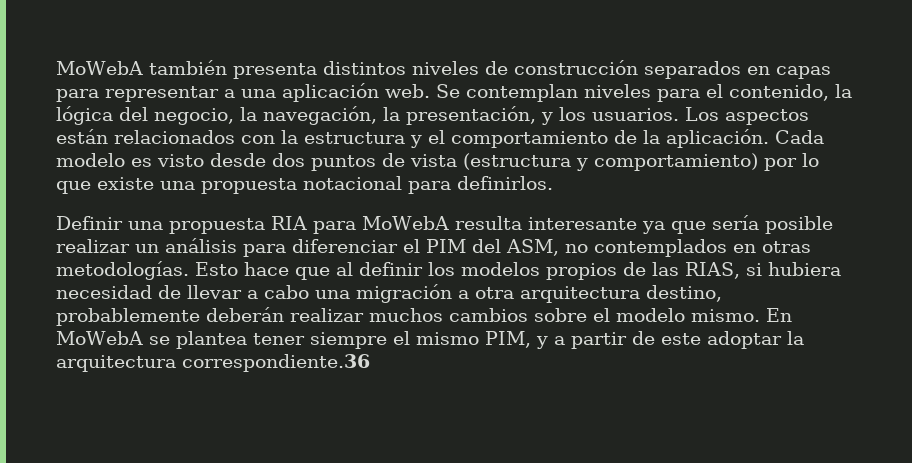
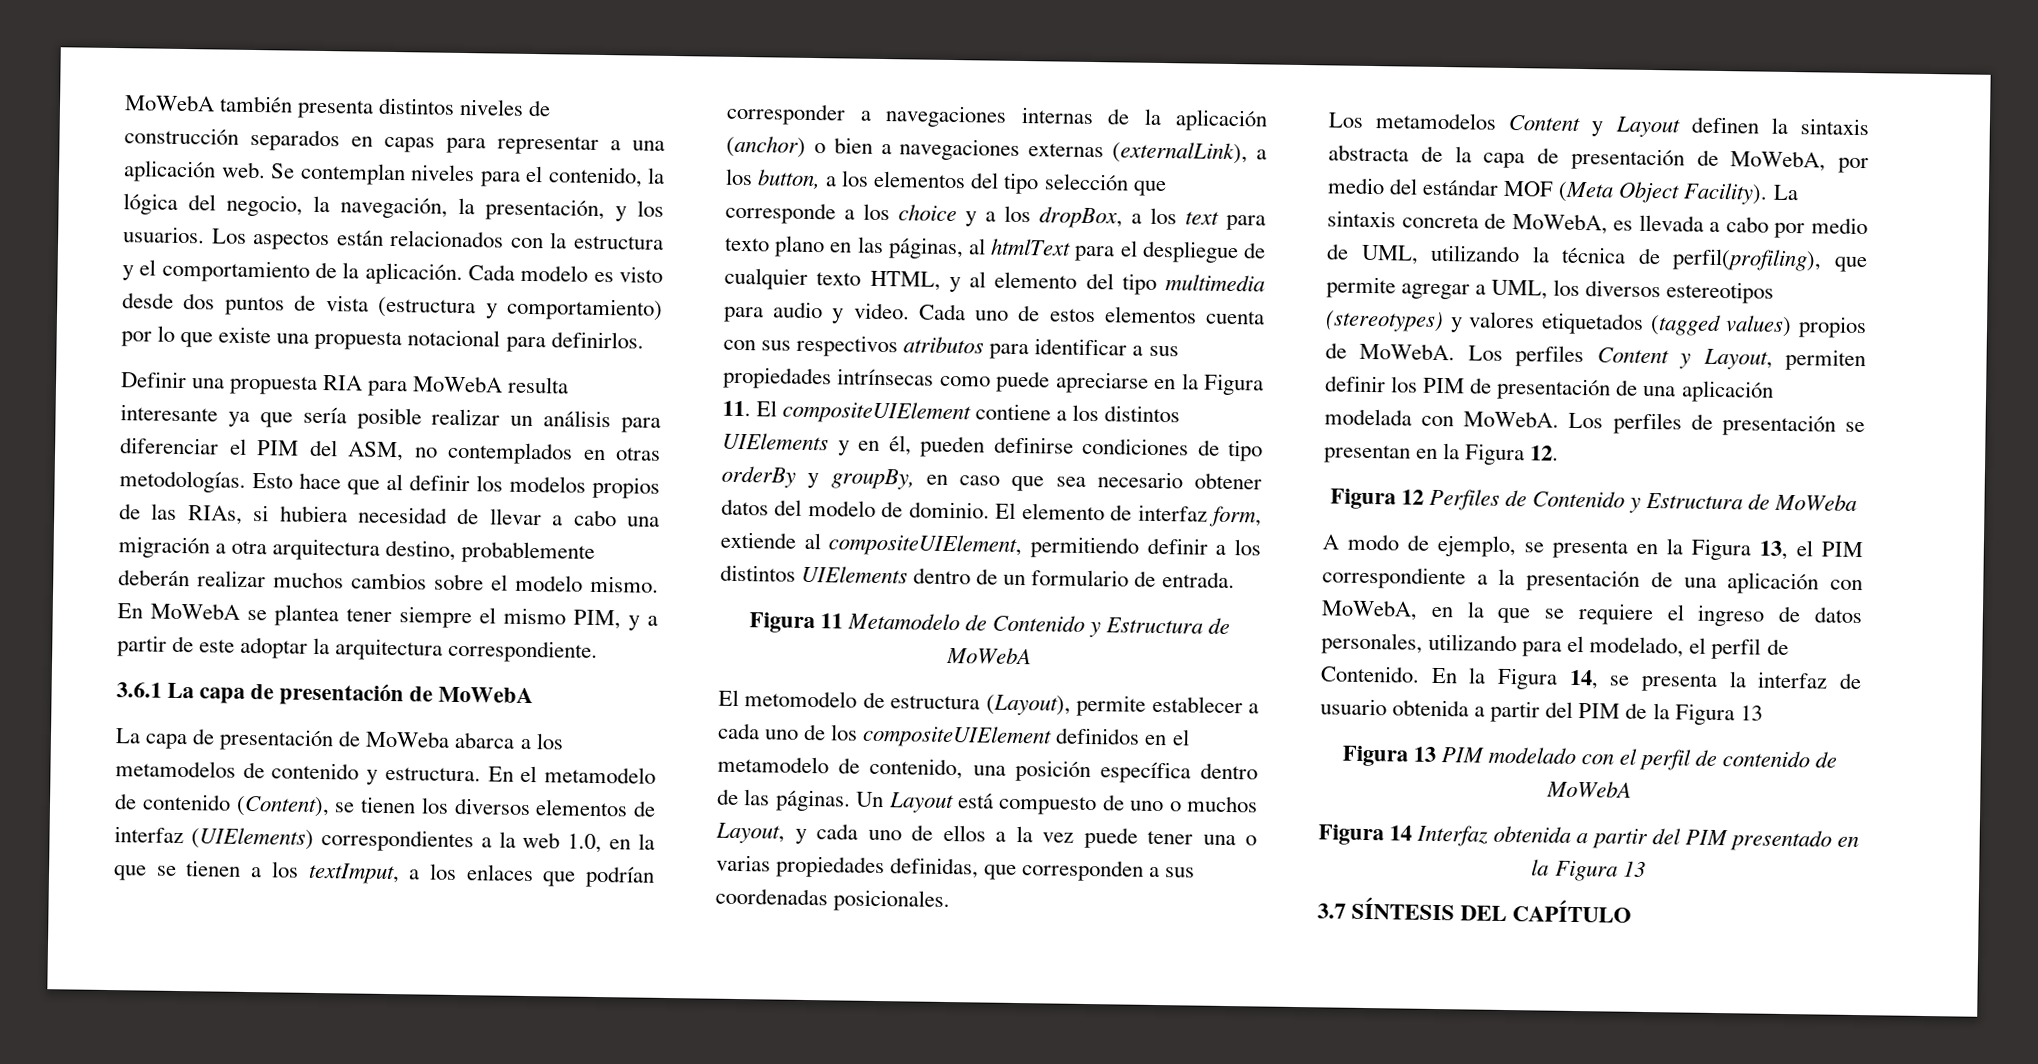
[685,262,740,279] RIAS, -> [187,505,243,525] RIAs,
[182,354,370,372] correspondiente.36 -> [448,639,599,663] [116,682,534,707] [115,728,564,752] [115,760,656,785] [114,793,656,818] [114,826,655,854] [113,860,655,888] [726,102,1268,132] [726,135,1267,165] [725,168,1167,197] [725,201,1266,231] [724,235,1266,264] [724,267,1265,295] [723,301,1265,325] [723,334,1179,360] [723,366,1264,396] [722,400,1181,425] [722,432,1263,462] [721,465,1262,492] [721,498,1262,528] [720,531,1261,559] [720,564,1235,589] [748,612,1231,638] [946,646,1032,665] [718,689,1259,717] [718,722,1190,749] [717,755,1258,784] [717,788,1258,816] [715,822,1257,849] [716,854,1196,882] [715,887,951,913] [1328,112,1869,138] [1328,144,1869,174] [1327,177,1799,205] [1327,210,1868,239] [1326,243,1868,273] [1326,276,1775,304] [1325,310,1867,339] [1325,342,1866,372] [1325,375,1774,403] [1324,408,1865,437] [1324,443,1560,466] [1329,488,1858,513] [1322,533,1863,561] [1322,566,1863,595] [1321,599,1863,627] [1321,632,1789,660] [1320,665,1862,693] [1320,698,1763,726] [1341,745,1838,771] [1546,780,1632,798] [1318,824,1859,852] [1531,859,1646,882] [1317,896,1633,923] correspondiente. // 3.6.1 La capa de presentación de MoWebA // La capa de presentación de MoWeba abarca a los metamodelos de contenido y estructura. En el metamodelo de contenido (Content), se tienen los diversos elementos de interfaz (UIElements) correspondientes a la web 1.0, en la que se tienen a los textImput, a los enlaces que podrían corresponder a navegaciones internas de la aplicación (anchor) o bien a navegaciones externas (externalLink), a los button, a los elementos del tipo selección que corresponde a los choice y a los dropBox, a los text para texto plano en las páginas, al htmlText para el despliegue de cualquier texto HTML, y al elemento del tipo multimedia para audio y video. Cada uno de estos elementos cuenta con sus respectivos atributos para identificar a sus propiedades intrínsecas como puede apreciarse en la Figura 11. El compositeUIElement contiene a los distintos UIElements y en él, pueden definirse condiciones de tipo orderBy y groupBy, en caso que sea necesario obtener datos del modelo de dominio. El elemento de interfaz form, extiende al compositeUIElement, permitiendo definir a los distintos UIElements dentro de un formulario de entrada. // Figura 11 Metamodelo de Contenido y Estructura de MoWebA // El metomodelo de estructura (Layout), permite establecer a cada uno de los compositeUIElement definidos en el metamodelo de contenido, una posición específica dentro de las páginas. Un Layout está compuesto de uno o muchos Layout, y cada uno de ellos a la vez puede tener una o varias propiedades definidas, que corresponden a sus coordenadas posicionales. // Los metamodelos Content y Layout definen la sintaxis abstracta de la capa de presentación de MoWebA, por medio del estándar MOF (Meta Object Facility). La sintaxis concreta de MoWebA, es llevada a cabo por medio de UML, utilizando la técnica de perfil(profiling), que permite agregar a UML, los diversos estereotipos (stereotypes) y valores etiquetados (tagged values) propios de MoWebA. Los perfiles Content y Layout, permiten definir los PIM de presentación de una aplicación modelada con MoWebA. Los perfiles de presentación se presentan en la Figura 12. // Figura 12 Perfiles de Contenido y Estructura de MoWeba // A modo de ejemplo, se presenta en la Figura 13, el PIM correspondiente a la presentación de una aplicación con MoWebA, en la que se requiere el ingreso de datos personales, utilizando para el modelado, el perfil de Contenido. En la Figura 14, se presenta la interfaz de usuario obtenida a partir del PIM de la Figura 13 // Figura 13 PIM modelado con el perfil de contenido de MoWebA // Figura 14 Interfaz obtenida a partir del PIM presentado en la Figura 13 // 3.7 SÍNTESIS DEL CAPÍTULO

